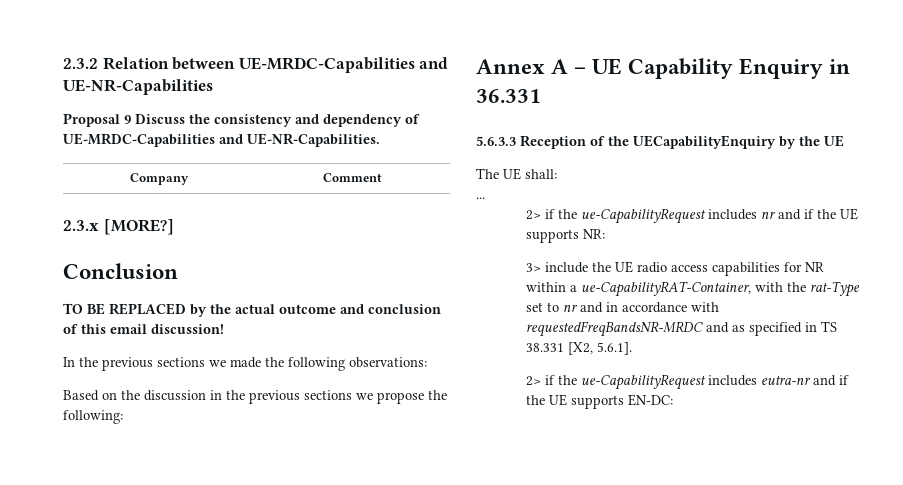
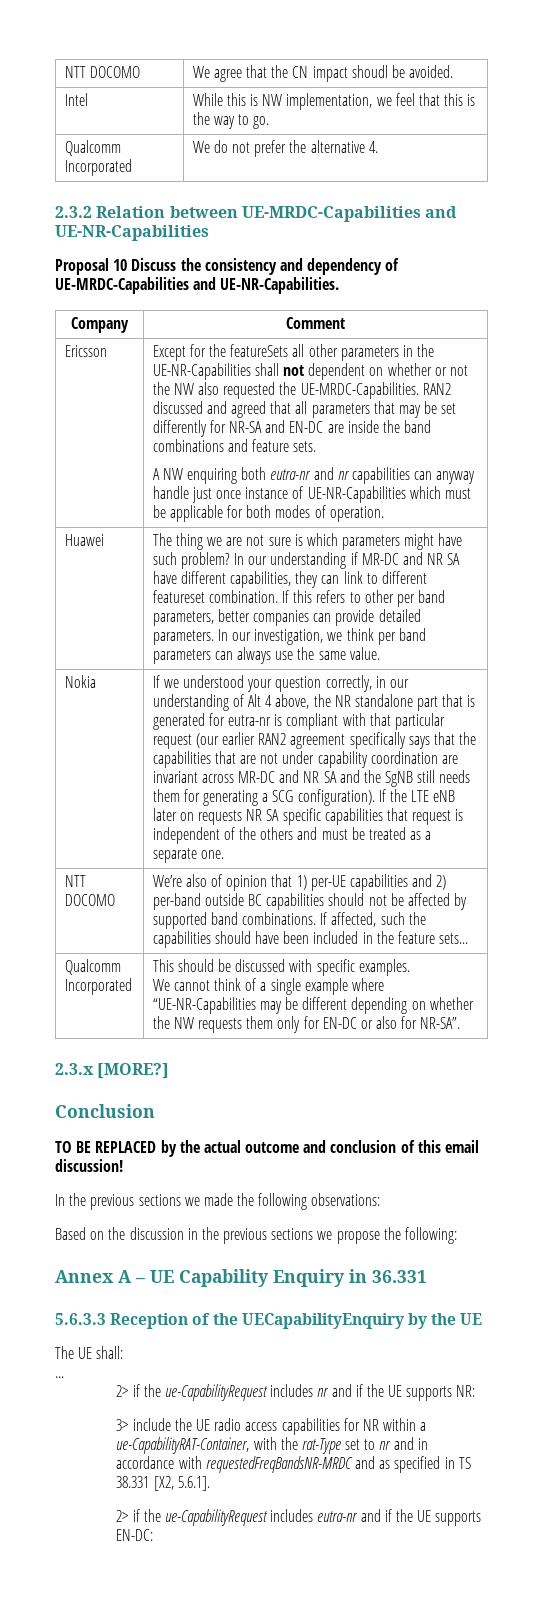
(63, 63) none -> [64,66,140,78] [192,65,454,82] [64,93,88,106] [192,93,476,110] [192,112,270,129] [64,140,121,156] [64,159,132,176] [192,140,378,157] NTT DOCOMO | We agree that the CN impact shoudl be avoided. // Intel | While this is NW implementation, we feel that this is the way to go. // Qualcomm Incorporated | We do not prefer the alternative 4. //
[124,115,131,124] 9 -> [113,259,128,271] 10
(382, 177) none -> [64,345,107,357] [152,344,435,361] [152,363,468,380] [152,382,451,399] [152,401,457,418] [152,420,432,437] [152,439,317,452] [152,467,476,484] [152,486,471,503] [152,505,384,522] [64,534,104,546] [152,533,463,550] [152,552,461,569] [152,571,427,588] [152,590,446,607] [152,609,421,626] [152,628,426,645] [152,647,380,664] [64,675,96,688] [152,675,409,692] [152,694,476,711] [152,713,445,730] [152,732,477,749] [152,751,458,768] [152,770,471,787] [152,789,456,806] [152,808,464,825] [152,827,432,844] [152,848,224,863] [64,875,86,887] [64,894,115,906] [152,874,447,891] [152,893,468,910] [152,912,426,929] [152,931,469,948] [64,959,121,975] [64,978,132,995] [152,959,410,976] [152,978,384,995] [152,997,474,1014] [152,1016,461,1033] // Ericsson | Except for the featureSets all other parameters in the UE-NR-Capabilities shall not dependent on whether or not the NW also requested the UE-MRDC-Capabilities. RAN2 discussed and agreed that all parameters that may be set differently for NR-SA and EN-DC are inside the band combinations and feature sets. // A NW enquiring both eutra-nr and nr capabilities can anyway handle just once instance of UE-NR-Capabilities which must be applicable for both modes of operation. // Huawei | The thing we are not sure is which parameters might have such problem? In our understanding if MR-DC and NR SA have different capabilities, they can link to different featureset combination. If this refers to other per band parameters, better companies can provide detailed parameters. In our investigation, we think per band parameters can always use the same value. // Nokia | If we understood your question correctly, in our understanding of Alt 4 above, the NR standalone part that is generated for eutra-nr is compliant with that particular request (our earlier RAN2 agreement specifically says that the capabilities that are not under capability coordination are invariant across MR-DC and NR SA and the SgNB still needs them for generating a SCG configuration). If the LTE eNB later on requests NR SA specific capabilities that request is independent of the others and must be treated as a separate one. // NTT DOCOMO | We’re also of opinion that 1) per-UE capabilities and 2) per-band outside BC capabilities should not be affected by supported band combinations. If affected, such the capabilities should have been included in the feature sets... // Qualcomm Incorporated | This should be discussed with specific examples. // We cannot think of a single example where “UE-NR-Capabilities may be different depending on whether the NW requests them only for EN-DC or also for NR-SA”.

